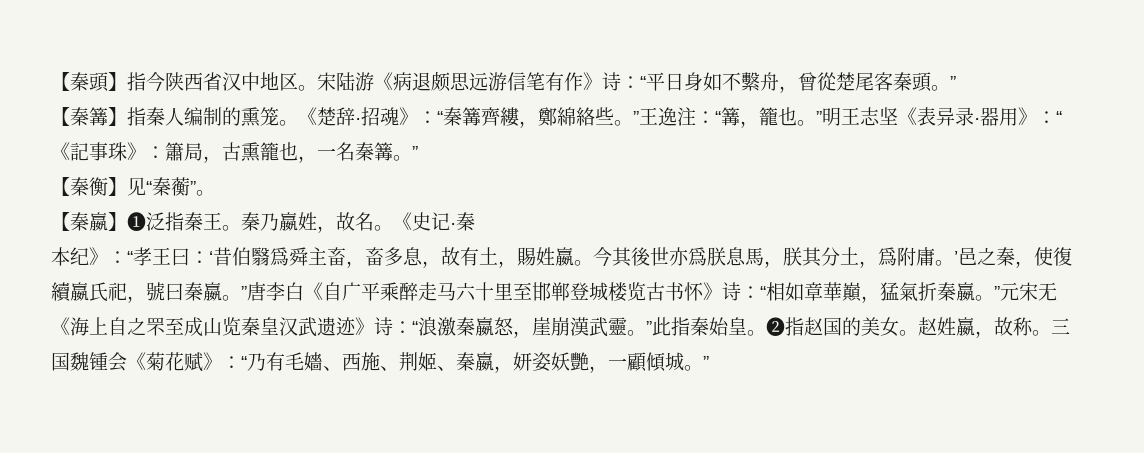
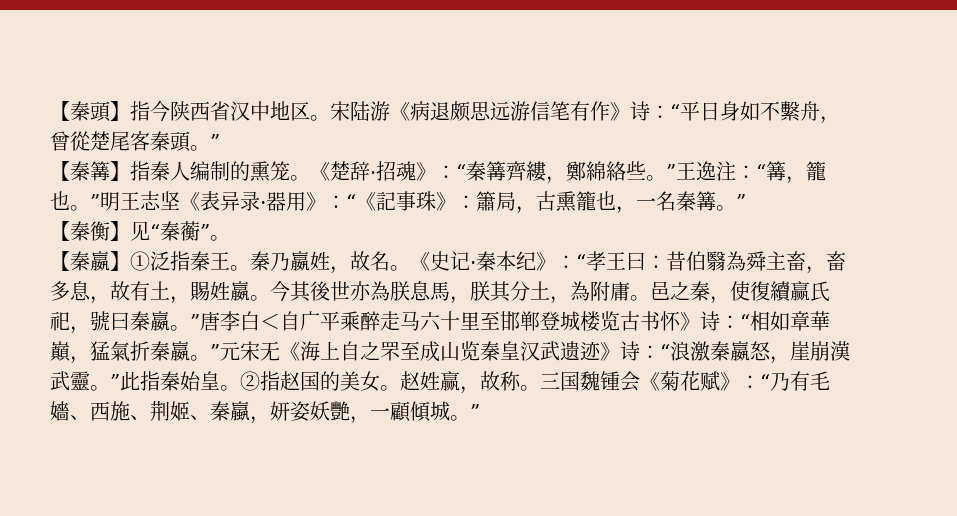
[127,212,146,231] ❶ -> [130,251,150,271] ①
(475, 221) // -> (496, 261) none
[209,247,289,266] ‘昔伯翳爲 -> [666,251,746,271] 昔伯翳為
[688,247,707,266] 爲 -> [370,281,390,301] 為
[878,247,958,266] 爲附庸。’ -> [570,281,650,301] 為附庸。
[70,282,89,301] 嬴 -> [790,281,810,301] 赢
[304,282,323,300] 《 -> [260,313,280,329] ＜
[766,317,785,336] ❷ -> [240,371,260,391] ②
[956,317,975,336] 嬴 -> [440,371,460,391] 赢
[475,352,494,371] 嬴 -> [230,401,250,421] 蠃

